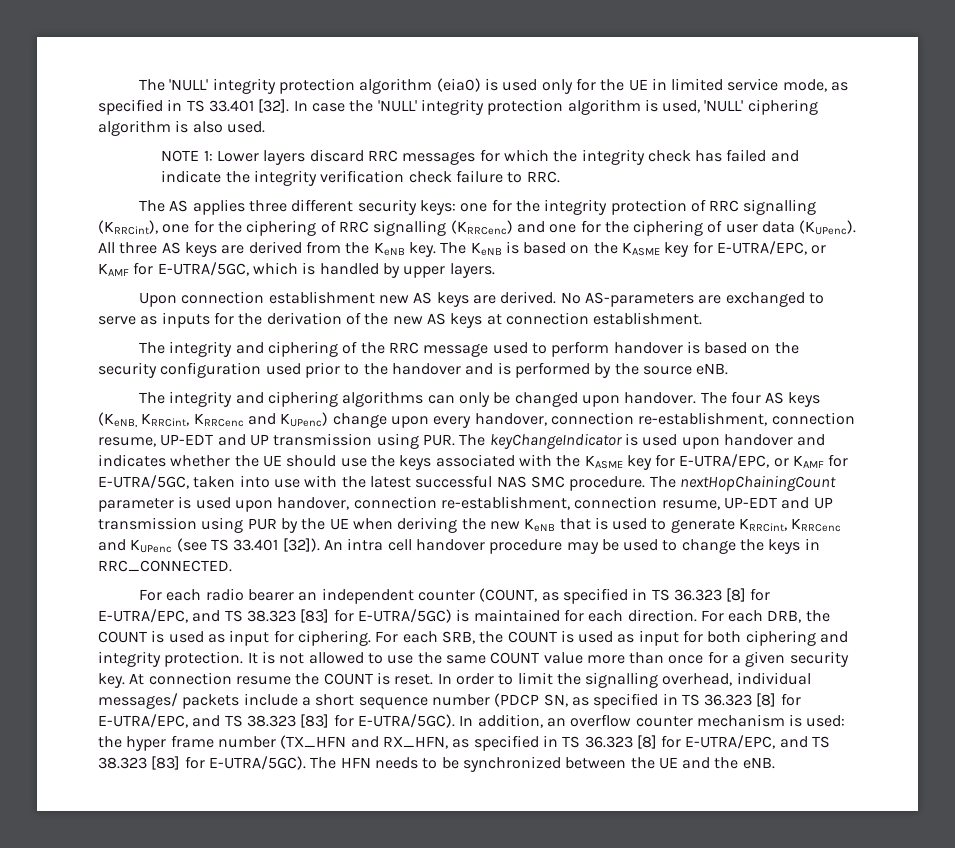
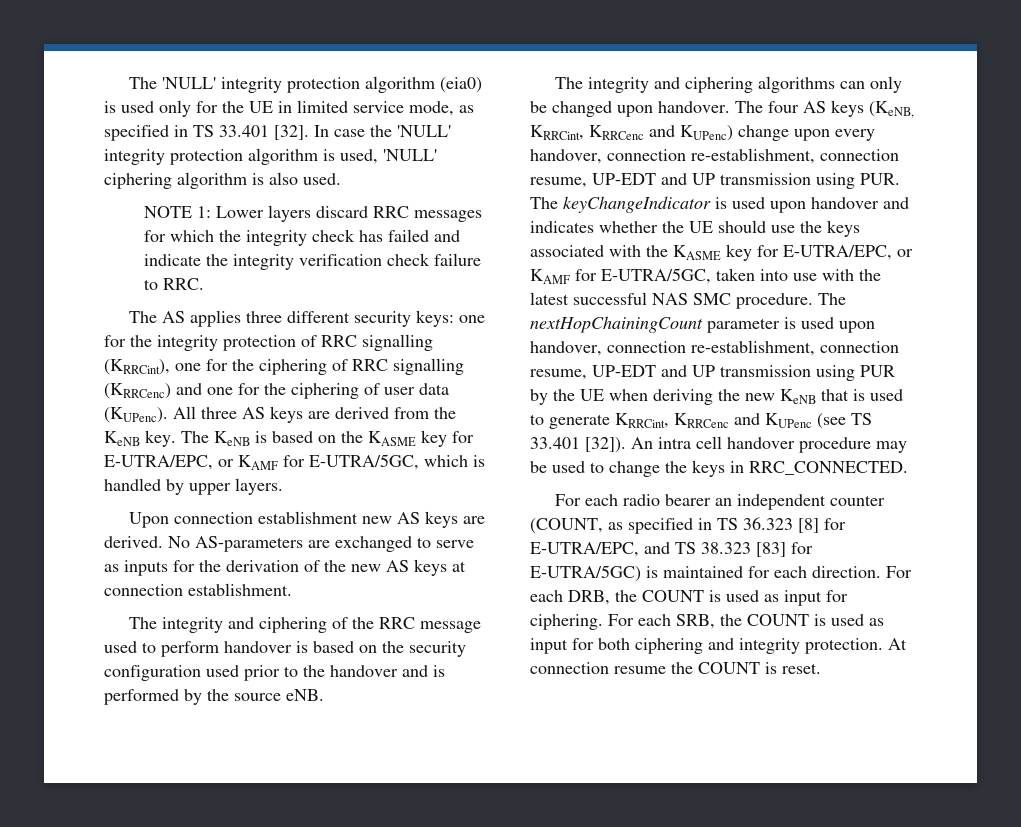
[247,651,849,667] [98,673,125,688] It is not allowed to use the same COUNT value more than once for a given security key. -> (883, 646) none
[437,672,811,688] [98,693,801,709] [98,714,846,728] [98,735,831,751] [98,756,775,772] In order to limit the signalling overhead, individual messages/ packets include a short sequence number (PDCP SN, as specified in TS 36.323 [8] for E-UTRA/EPC, and TS 38.323 [83] for E-UTRA/5GC). In addition, an overflow counter mechanism is used: the hyper frame number (TX_HFN and RX_HFN, as specified in TS 36.323 [8] for E-UTRA/EPC, and TS 38.323 [83] for E-UTRA/5GC). The HFN needs to be synchronized between the UE and the eNB. -> (821, 668) none

